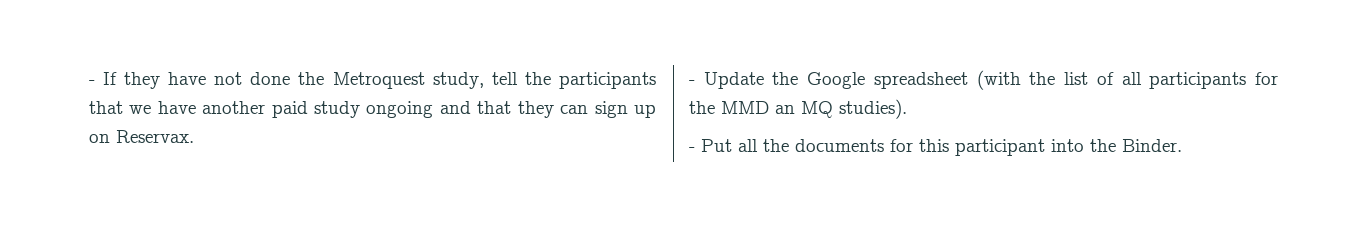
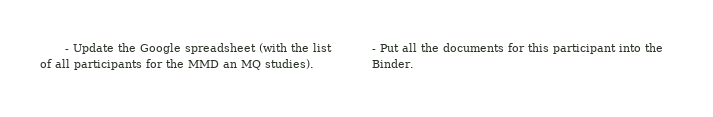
[88,72,656,89] [88,101,656,118] [88,130,194,143] [689,80,695,85] - If they have not done the Metroquest study, tell the participants that we have another paid study ongoing and that they can sign up on Reservax. // - -> [64,49,69,52] -

